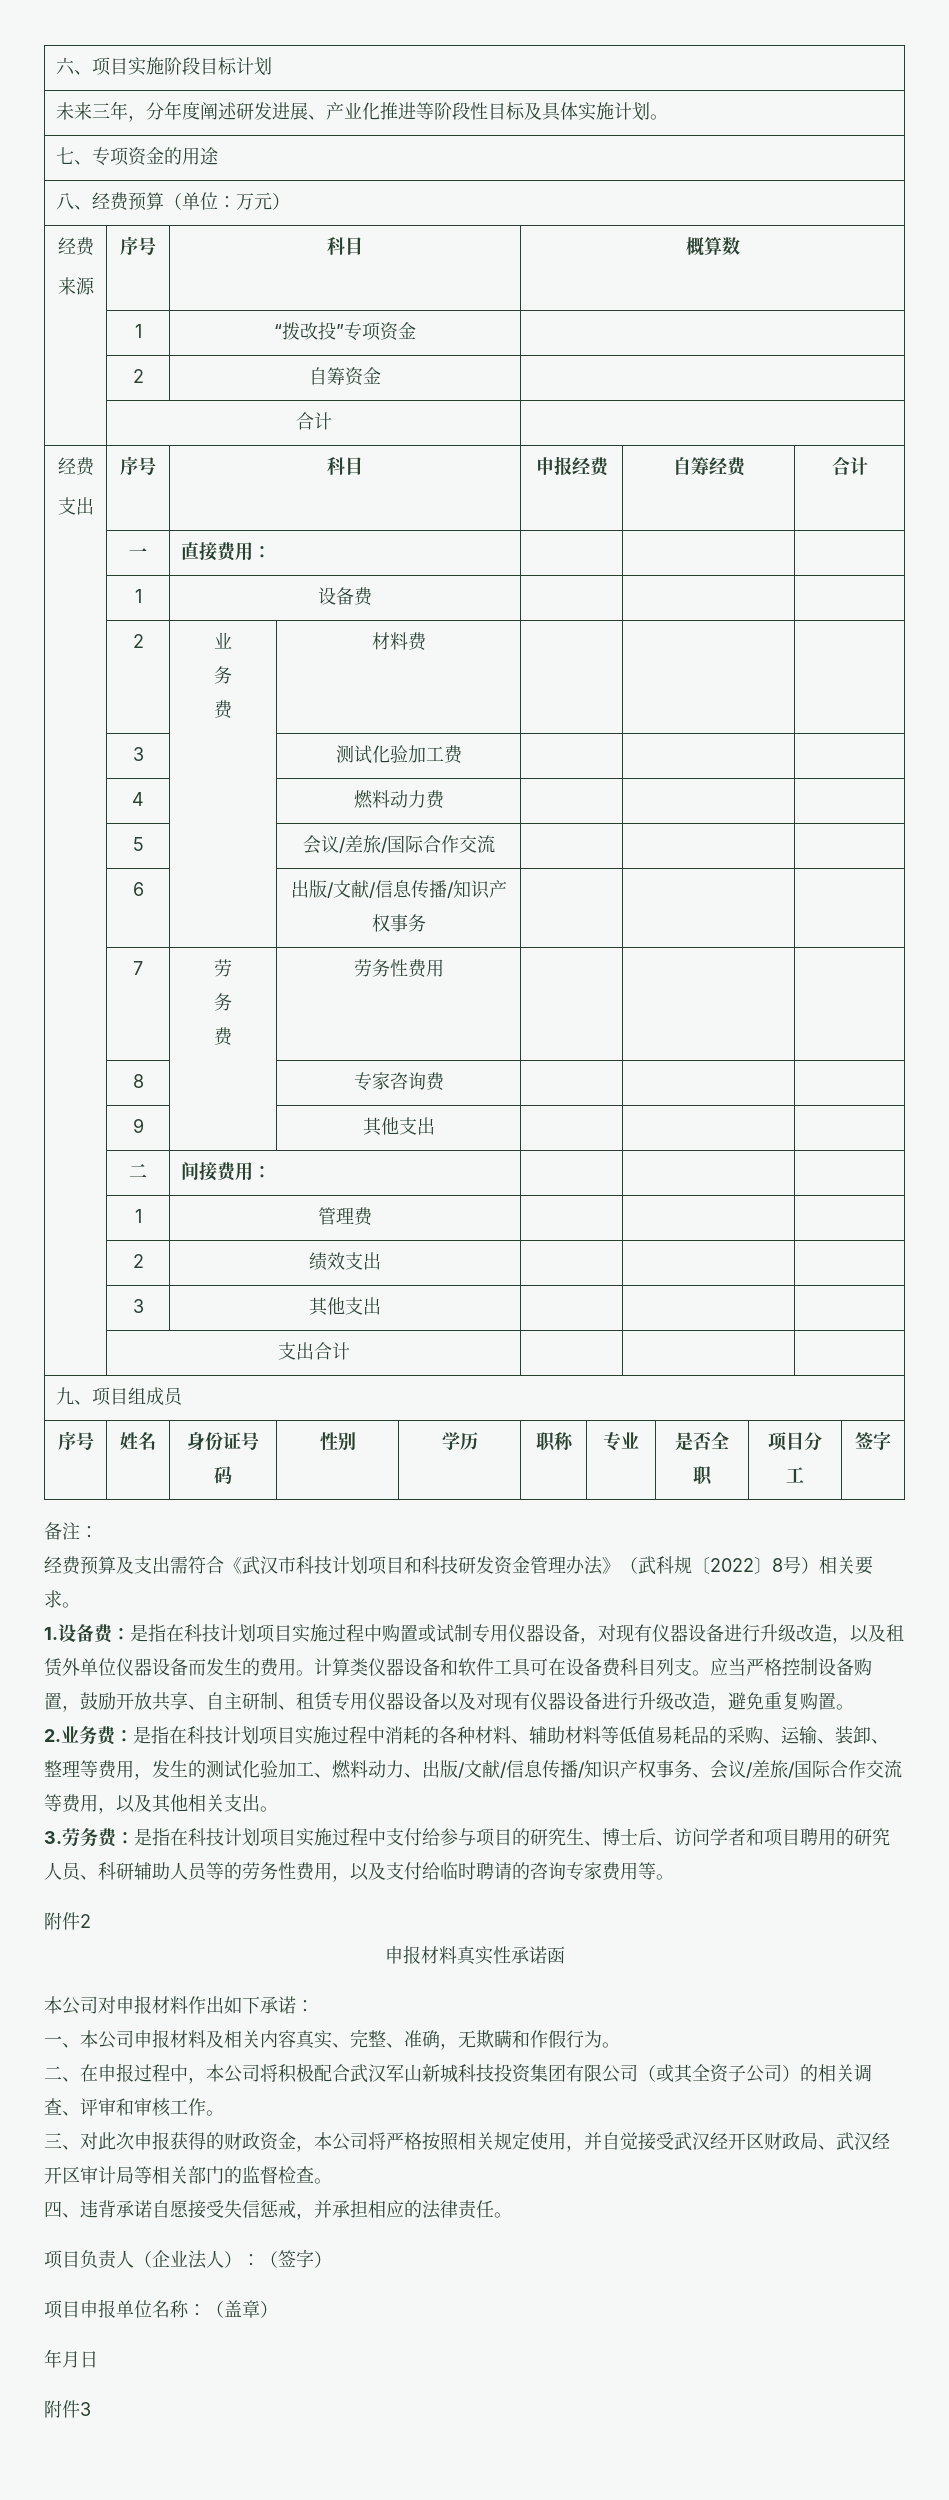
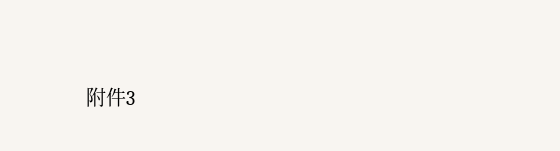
[56,57,273,76] [56,101,669,122] [56,147,219,166] [56,192,291,211] [57,237,95,256] [57,277,95,295] [120,236,156,255] [326,237,363,255] [685,237,740,256] [134,324,142,338] [274,322,416,341] [132,369,144,383] [309,367,381,386] [295,412,332,430] [57,457,95,476] [57,497,94,515] [120,456,156,475] [326,457,363,475] [535,456,609,476] [672,457,746,476] [831,457,868,475] [129,548,147,558] [181,542,272,561] [134,589,142,603] [317,587,373,606] [132,634,144,648] [214,632,232,649] [214,666,232,684] [214,700,233,719] [371,632,427,651] [132,747,144,761] [335,745,463,764] [132,792,144,806] [353,790,445,809] [132,837,144,851] [302,835,495,854] [132,882,144,896] [290,880,507,899] [371,914,426,932] [133,961,143,975] [214,959,232,977] [214,993,232,1011] [214,1027,233,1046] [353,959,444,978] [132,1074,144,1088] [353,1072,445,1091] [132,1118,144,1133] [362,1117,435,1136] [129,1164,147,1178] [181,1162,272,1181] [134,1209,142,1223] [317,1207,373,1226] [132,1254,144,1268] [309,1252,381,1271] [132,1299,144,1313] [309,1297,381,1316] [277,1342,350,1360] [56,1387,185,1406] [57,1431,94,1450] [120,1432,156,1450] [187,1432,259,1451] [214,1466,232,1484] [319,1432,356,1451] [441,1432,478,1450] [535,1432,574,1452] [603,1431,639,1451] [675,1431,729,1451] [693,1466,713,1486] [768,1432,822,1451] [786,1467,804,1483] [855,1431,891,1450] [44,1522,98,1540] [44,1556,873,1575] [44,1590,80,1608] [44,1624,904,1644] [44,1658,872,1677] [44,1692,854,1712] [44,1726,889,1745] [44,1760,902,1780] [44,1794,278,1814] [44,1828,890,1847] [44,1862,674,1882] [44,1912,91,1930] [384,1945,565,1965] [44,1995,314,2015] [44,2029,620,2050] [44,2063,872,2084] [44,2098,224,2117] [44,2131,890,2152] [44,2166,332,2184] [44,2200,512,2220] [44,2249,332,2269] [44,2299,278,2319] [44,2349,98,2368] 六、项目实施阶段目标计划 // 未来三年，分年度阐述研发进展、产业化推进等阶段性目标及具体实施计划。 // 七、专项资金的用途 // 八、经费预算（单位：万元） // 经费 // 来源 | 序号 | 科目 | 概算数 // | 1 | “拨改投”专项资金 | // | 2 | 自筹资金 | // | 合计 | // 经费 // 支出 | 序号 | 科目 | 申报经费 | 自筹经费 | 合计 // | 一 | 直接费用： | | | // | 1 | 设备费 | | | // | 2 | 业 // 务 // 费 | 材料费 | | | // | 3 | | 测试化验加工费 | | | // | 4 | | 燃料动力费 | | | // | 5 | | 会议/差旅/国际合作交流 | | | // | 6 | | 出版/文献/信息传播/知识产权事务 | | | // | 7 | 劳 // 务 // 费 | 劳务性费用 | | | // | 8 | | 专家咨询费 | | | // | 9 | | 其他支出 | | | // | 二 | 间接费用： | | | // | 1 | 管理费 | | | // | 2 | 绩效支出 | | | // | 3 | 其他支出 | | | // | 支出合计 | | | // 九、项目组成员 // 序号 | 姓名 | 身份证号码 | 性别 | 学历 | 职称 | 专业 | 是否全职 | 项目分工 | 签字 // 备注： // 经费预算及支出需符合《武汉市科技计划项目和科技研发资金管理办法》（武科规〔2022〕8号）相关要求。 // 1.设备费：是指在科技计划项目实施过程中购置或试制专用仪器设备，对现有仪器设备进行升级改造，以及租赁外单位仪器设备而发生的费用。计算类仪器设备和软件工具可在设备费科目列支。应当严格控制设备购置，鼓励开放共享、自主研制、租赁专用仪器设备以及对现有仪器设备进行升级改造，避免重复购置。 // 2.业务费：是指在科技计划项目实施过程中消耗的各种材料、辅助材料等低值易耗品的采购、运输、装卸、整理等费用，发生的测试化验加工、燃料动力、出版/文献/信息传播/知识产权事务、会议/差旅/国际合作交流等费用，以及其他相关支出。 // 3.劳务费：是指在科技计划项目实施过程中支付给参与项目的研究生、博士后、访问学者和项目聘用的研究人员、科研辅助人员等的劳务性费用，以及支付给临时聘请的咨询专家费用等。 // 附件2 // 申报材料真实性承诺函 // 本公司对申报材料作出如下承诺： // 一、本公司申报材料及相关内容真实、完整、准确，无欺瞒和作假行为。 // 二、在申报过程中，本公司将积极配合武汉军山新城科技投资集团有限公司（或其全资子公司）的相关调查、评审和审核工作。 // 三、对此次申报获得的财政资金，本公司将严格按照相关规定使用，并自觉接受武汉经开区财政局、武汉经开区审计局等相关部门的监督检查。 // 四、违背承诺自愿接受失信惩戒，并承担相应的法律责任。 // 项目负责人（企业法人）：（签字） // 项目申报单位名称：（盖章） // 年月日 // -> (86, 97) none

